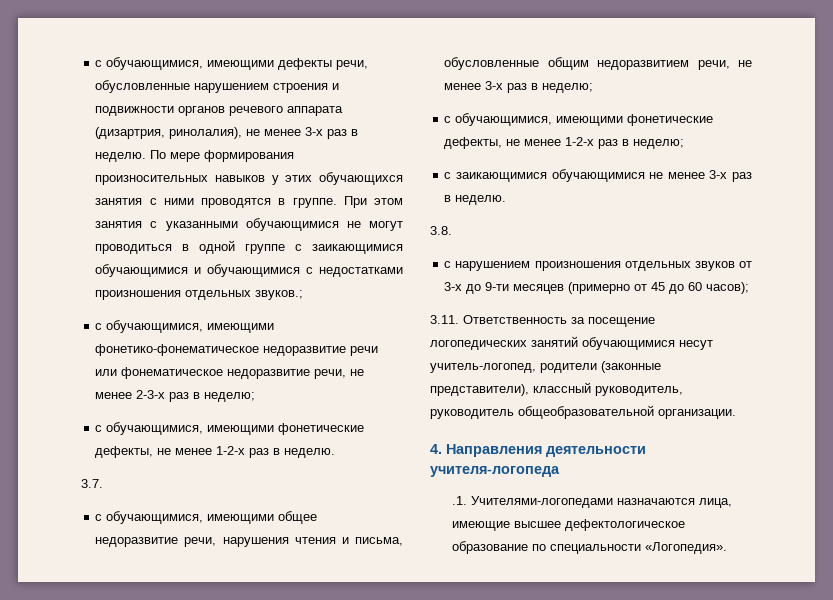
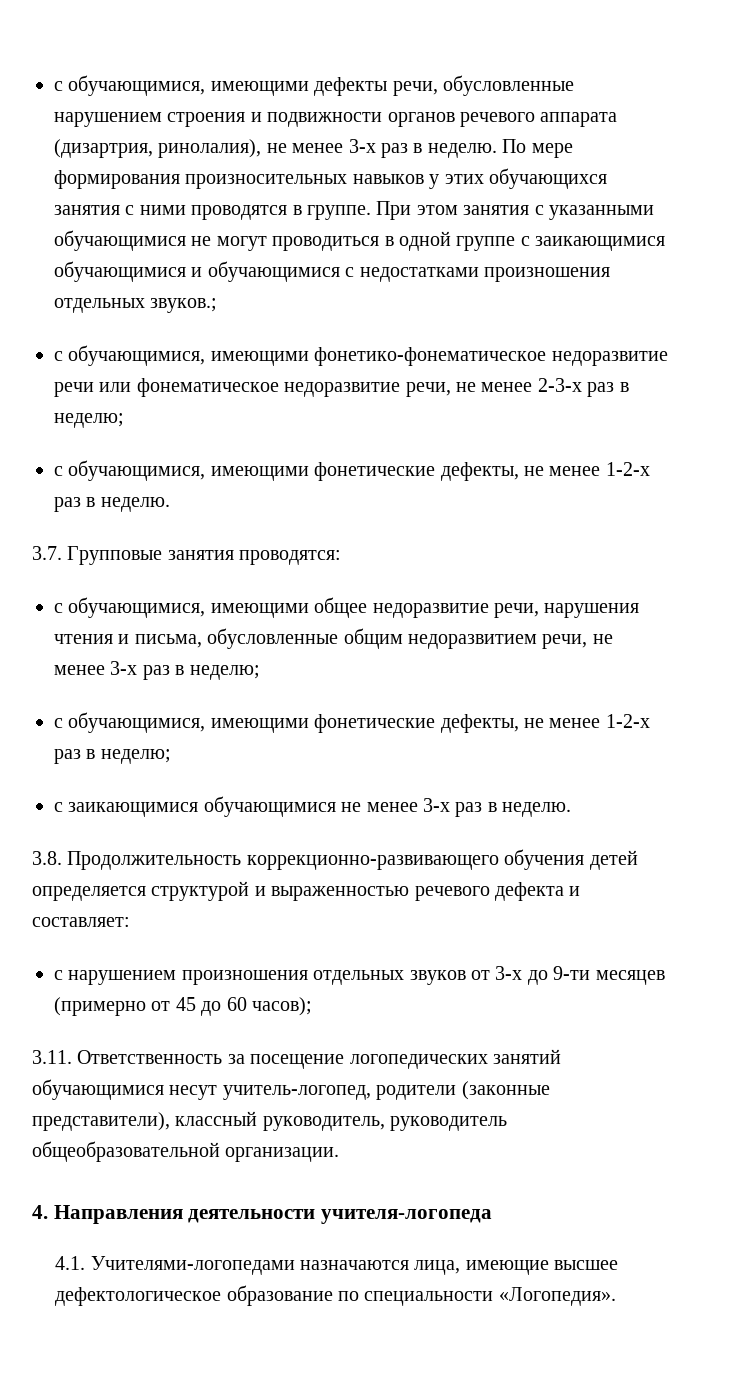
(103, 483) none -> [67,546,342,565] Групповые занятия проводятся:
(452, 230) none -> [67,849,638,870] [32,881,581,901] [32,917,130,927] Продолжительность коррекционно-развивающего обучения детей определяется структурой и выраженностью речевого дефекта и составляет:
[451,496,467,505] .1. -> [55,1256,86,1270] 4.1.

